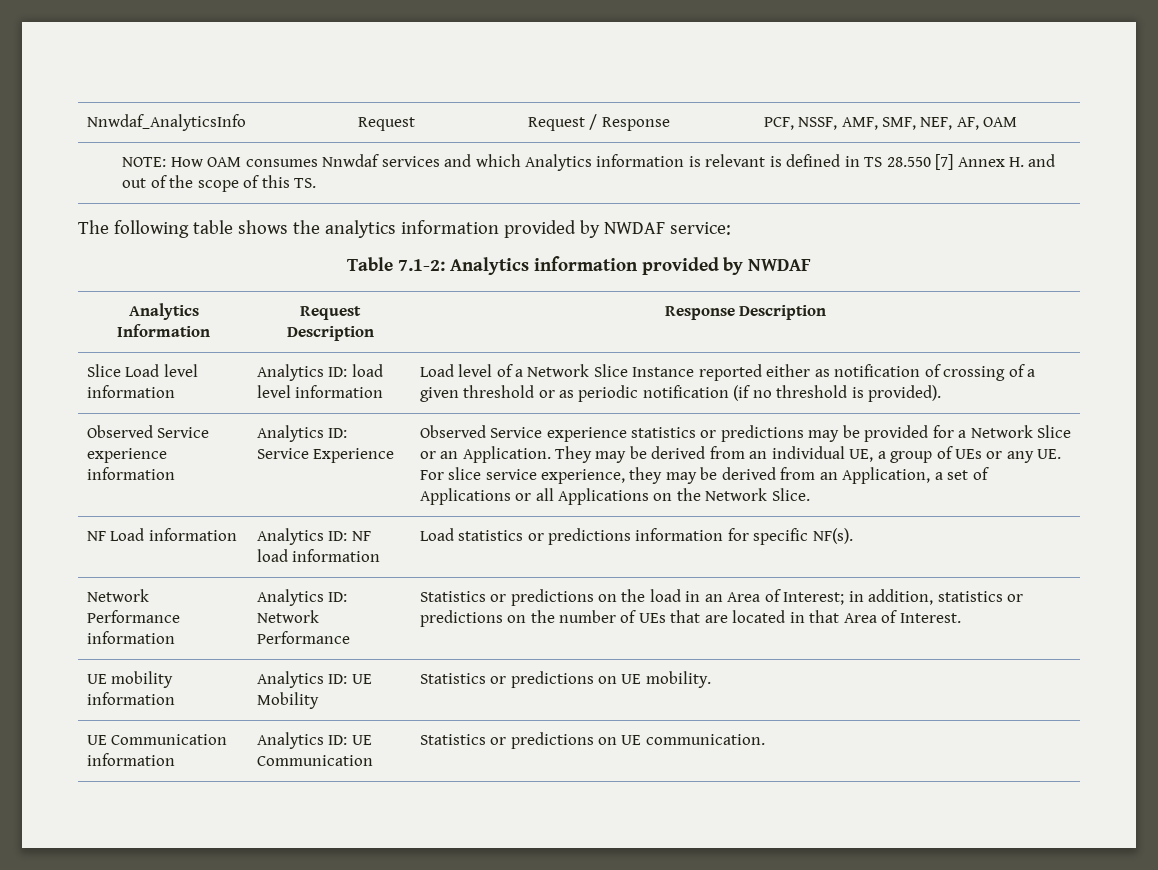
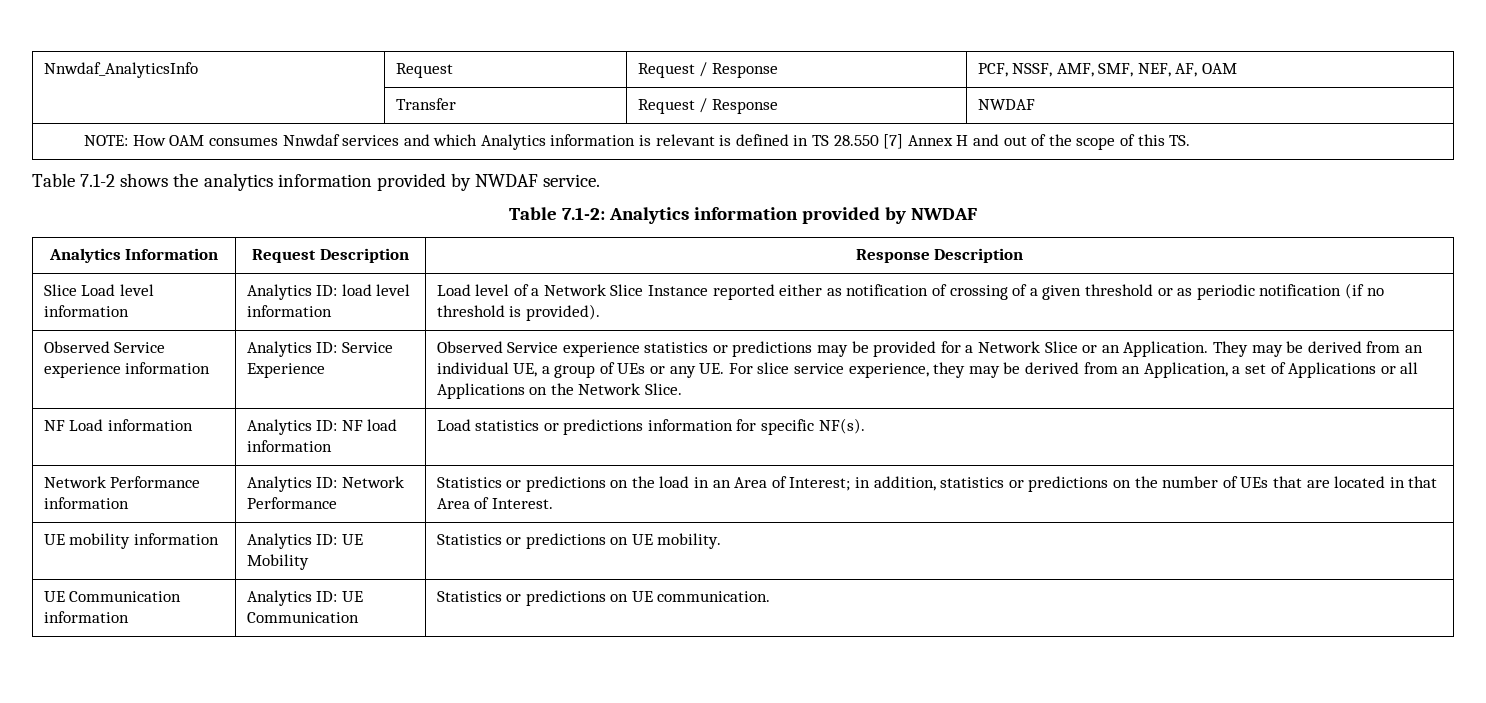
(1018, 122) none -> [395,98,456,110] [637,98,778,114] [977,99,1035,110] // | Transfer | Request / Response | NWDAF
[1008,157,1024,167] H. -> [956,135,969,146] H
[78,220,233,238] The following table -> [32,173,116,187] Table 7.1-2
[669,222,731,235] service: -> [543,174,601,187] service.

